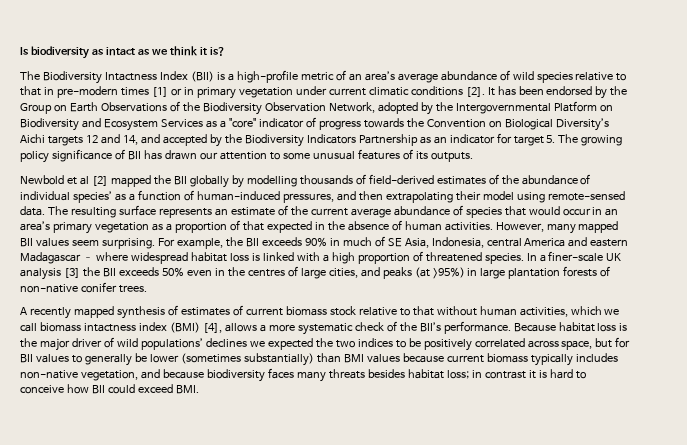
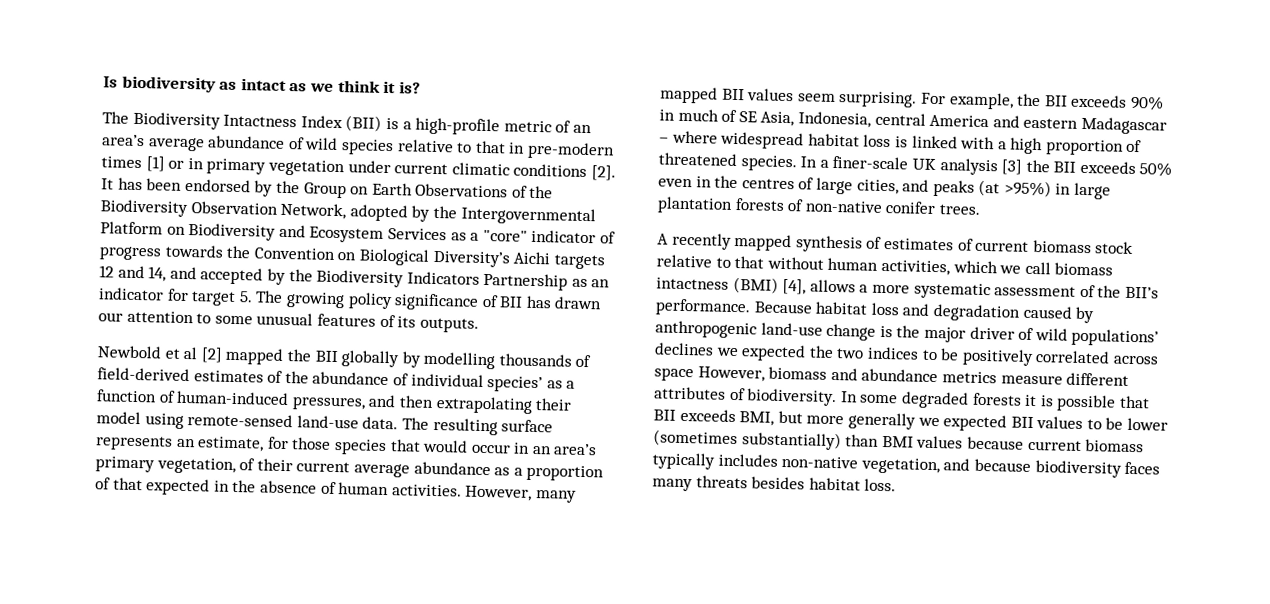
(625, 196) none -> [296,415,359,429] land-use
[230,205,463,218] estimate of the current average abundance of -> [197,436,332,452] estimate, for those
[94,222,149,233] vegetation -> [156,457,491,478] vegetation, of their current average abundance
[138,322,167,331] index -> (729, 283) none
[354,322,384,331] check -> [994,285,1077,297] assessment
(617, 327) none -> [902,303,1095,324] [655,320,877,341] and degradation caused by anthropogenic land-use change
[561,337,631,350] space, but for -> [654,366,1130,386] [654,386,1150,412] [653,408,1008,432] space However, biomass and abundance metrics measure different attributes of biodiversity. In some degraded forests it is possible that BII exceeds BMI, but more generally we expected
[84,354,132,366] generally -> (1102, 424) none
[446,369,586,379] [20,384,199,394] loss; in contrast it is hard to conceive how BII could exceed BMI. -> [864,478,897,492] loss.

